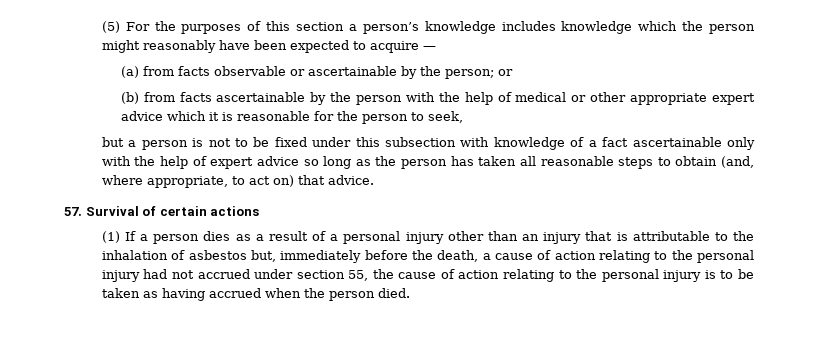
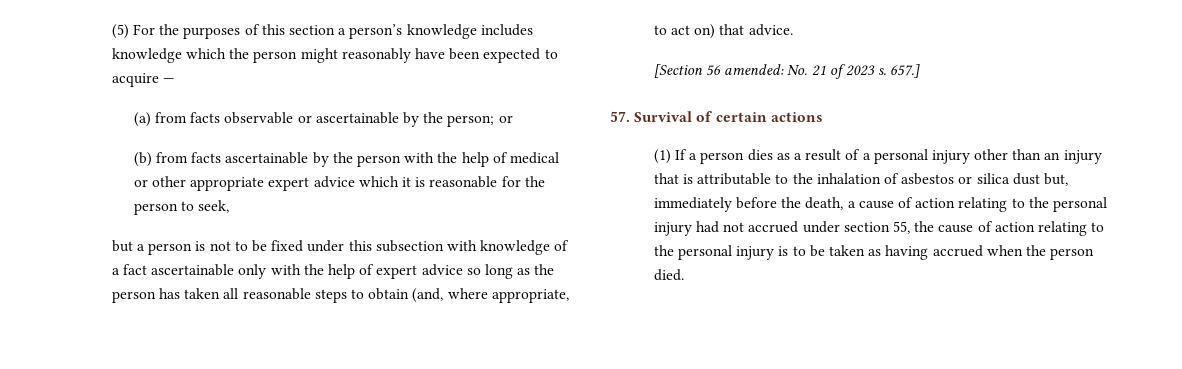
(374, 180) none -> [653,64,921,79] // [Section 56 amended: No. 21 of 2023 s. 657.]
(247, 255) none -> [958,173,1040,185] or silica dust

